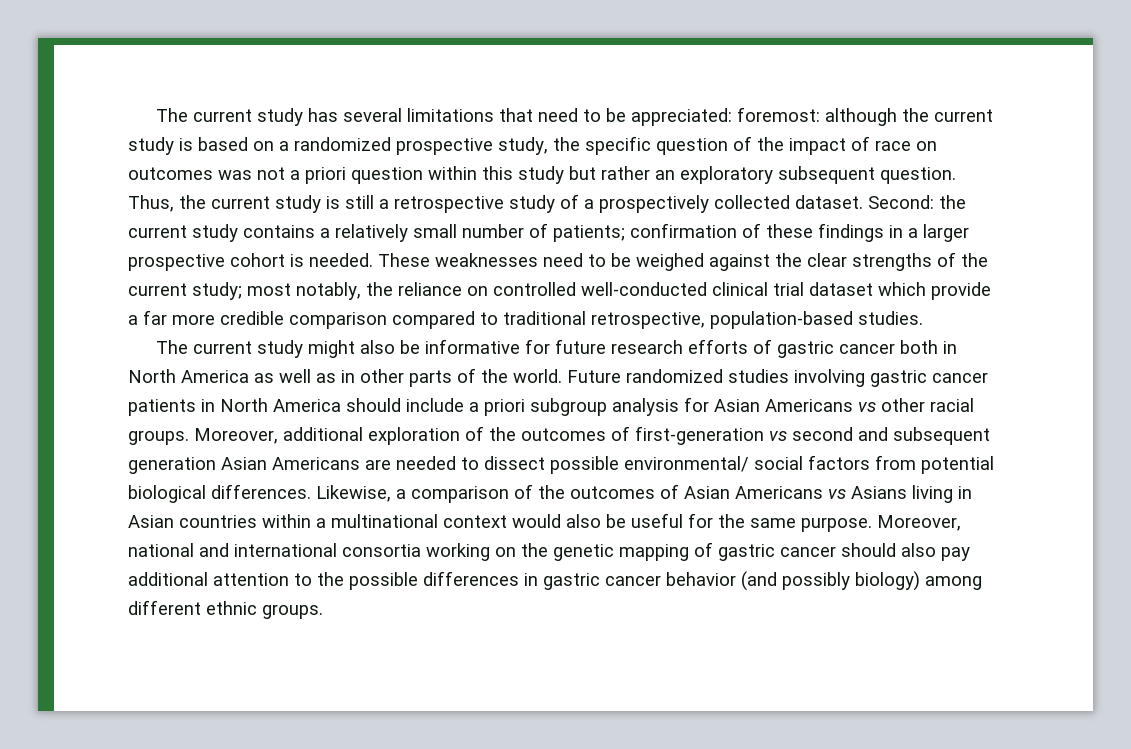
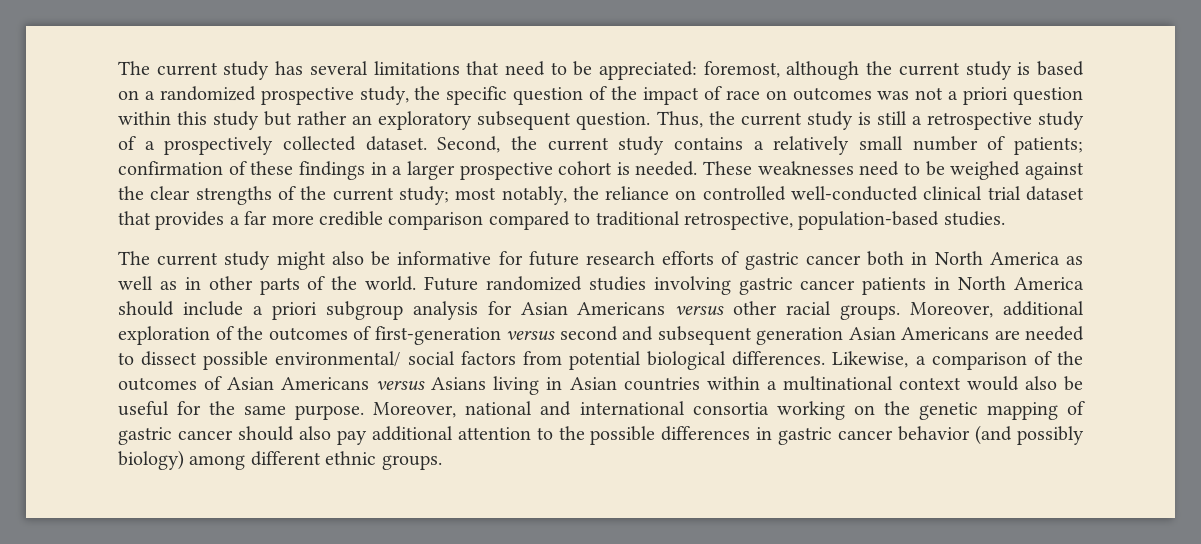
[737,107,821,122] foremost: -> [703,61,780,78] foremost,
[868,195,934,209] Second: -> [437,136,501,153] Second,
[878,282,991,300] which provide -> [118,211,225,230] that provides
[858,402,876,412] vs -> [675,306,725,315] versus
[769,431,787,441] vs -> [506,331,555,340] versus
[828,489,846,499] vs -> [376,381,426,390] versus

